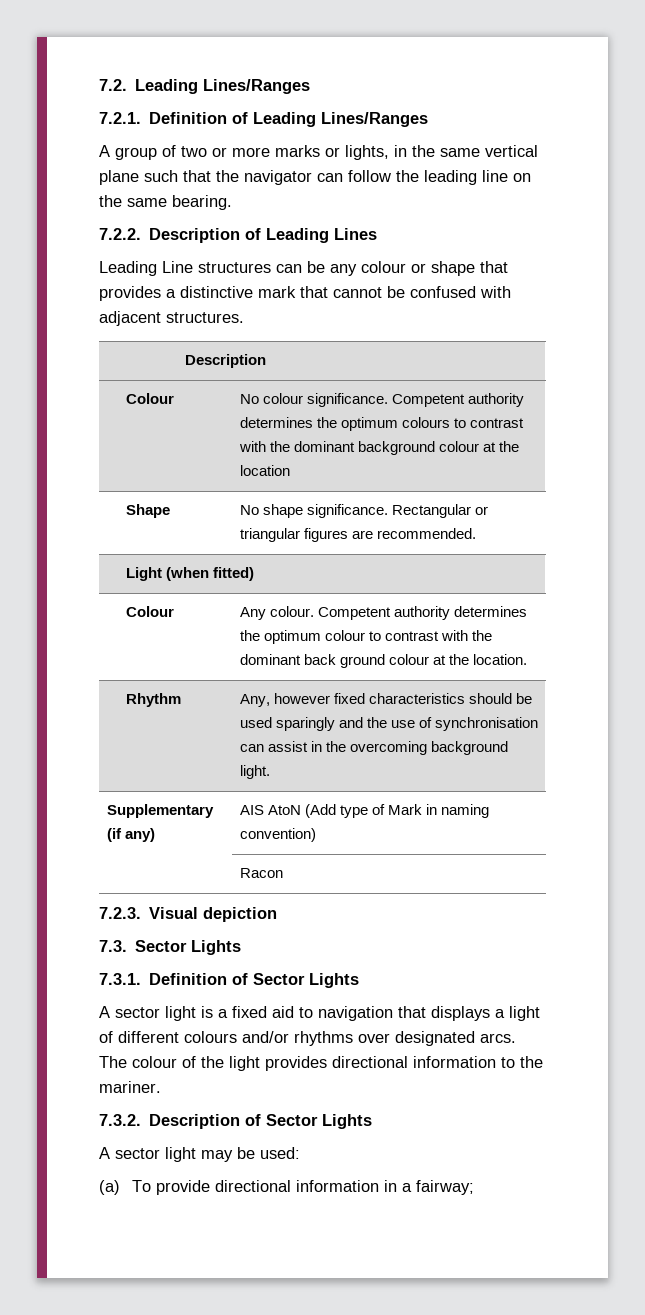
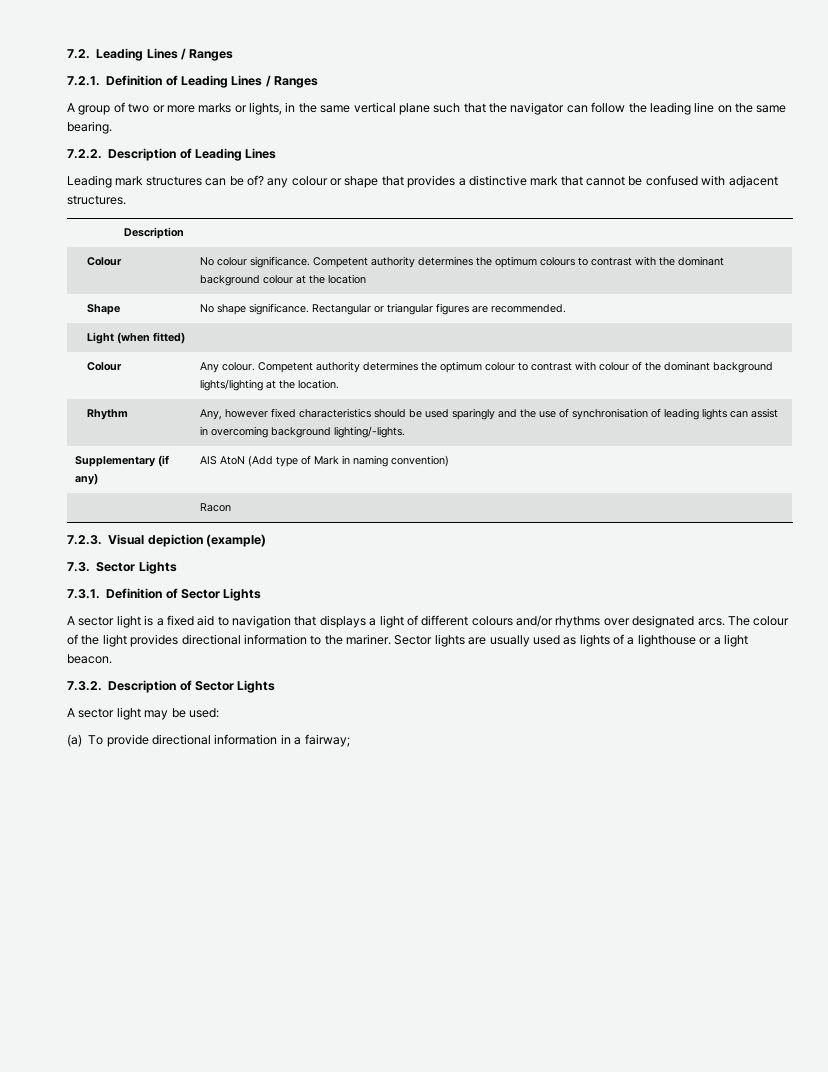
[203,79,311,94] Lines/Ranges -> [146,48,234,61] Lines / Ranges
[321,112,429,127] Lines/Ranges -> [231,75,319,88] Lines / Ranges
[162,261,193,273] Line -> [115,176,144,186] mark
(325, 267) none -> [246,175,264,186] of?
[472,630,493,641] [239,654,429,668] the dominant back ground colour -> [599,361,774,373] [200,379,264,391] colour of the dominant background lights/lighting
(539, 724) none -> [651,408,728,420] of leading lights
[325,741,346,752] the -> (209, 430) none
[239,765,270,779] light. -> [334,426,406,438] lighting/-lights.
(278, 914) none -> [206,534,266,547] (example)
(161, 1087) none -> [394,634,748,647] [67,654,112,664] Sector lights are usually used as lights of a lighthouse or a light beacon.

